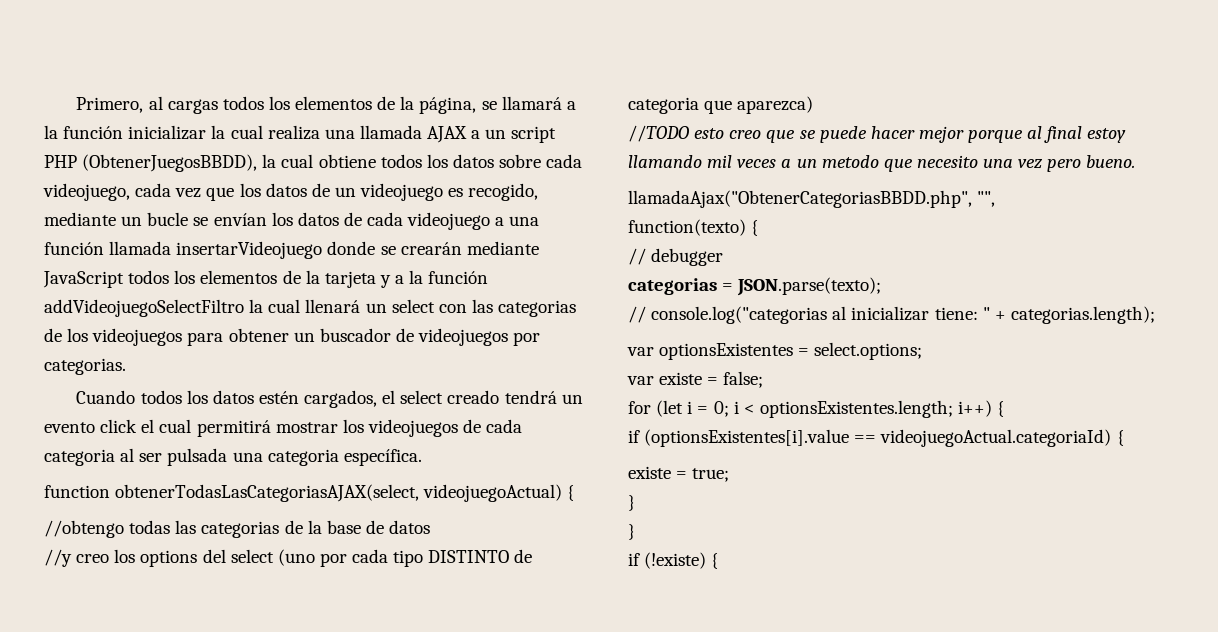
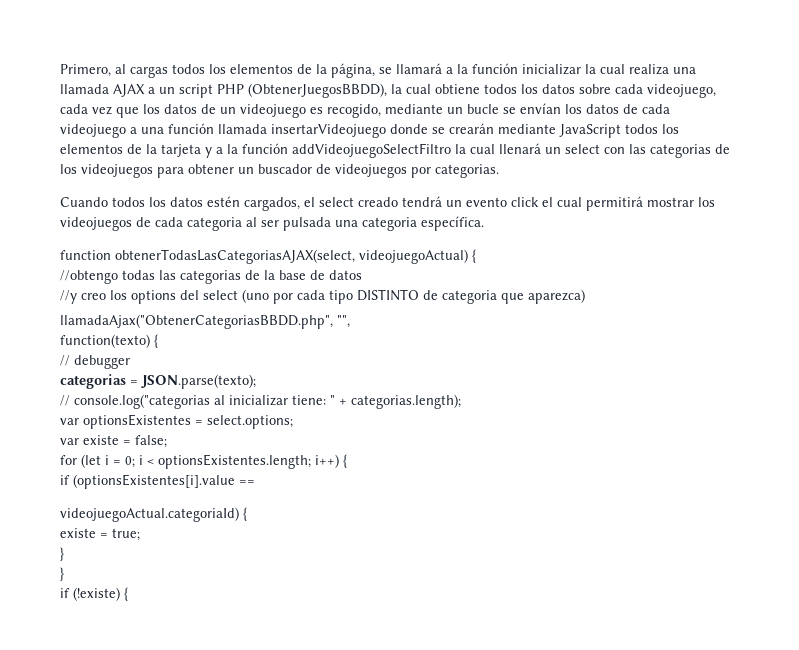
[628,125,1127,143] [628,155,1136,172] // //TODO esto creo que se puede hacer mejor porque al final estoy llamando mil veces a un metodo que necesito una vez pero bueno. -> (585, 296) none
(877, 439) none -> (255, 482) //

